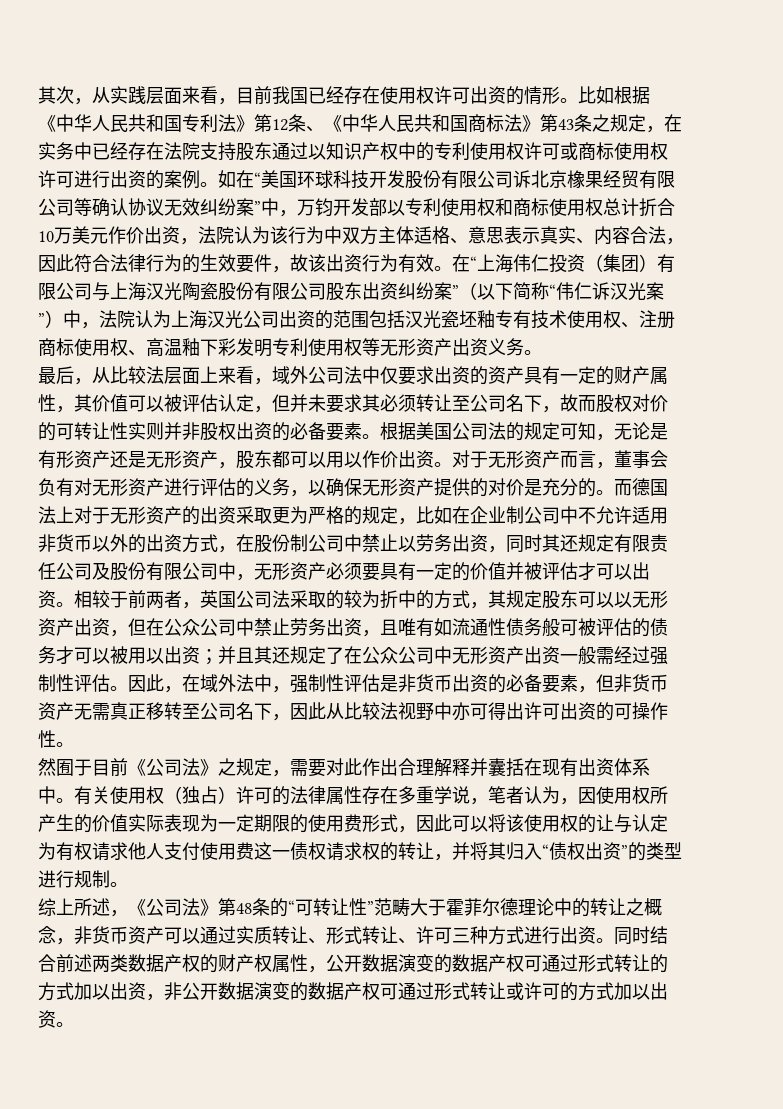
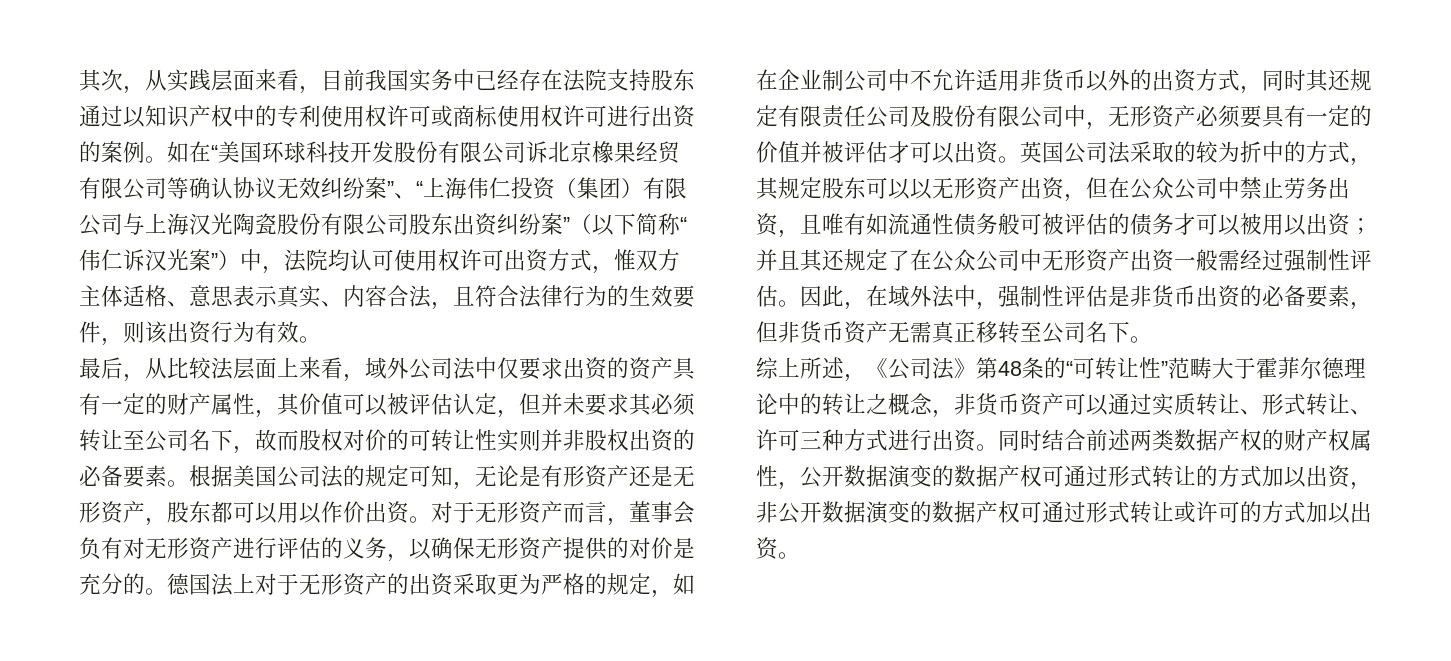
[308,86,650,105] [38,114,682,133] 已经存在使用权许可出资的情形。比如根据《中华人民共和国专利法》第12条、《中华人民共和国商标法》第43条之规定，在 -> (409, 80) none
[261,198,675,217] [38,226,684,245] [38,254,470,273] 中，万钧开发部以专利使用权和商标使用权总计折合10万美元作价出资，法院认为该行为中双方主体适格、意思表示真实、内容合法，因此符合法律行为的生效要件，故该出资行为有效。在 -> [394,193,416,199] 、
[135,310,675,329] [38,338,524,357] 认为上海汉光公司出资的范围包括汉光瓷坯釉专有技术使用权、注册商标使用权、高温釉下彩发明专利使用权等无形资产出资义务 -> [328,249,680,274] [79,285,695,310] [79,321,299,346] 均认可使用权许可出资方式，惟双方主体适格、意思表示真实、内容合法，且符合法律行为的生效要件，则该出资行为有效
[614,479,632,496] 而 -> (167, 591) none
[416,506,434,524] 比 -> (673, 594) none
[236,534,506,553] 在股份制公司中禁止以劳务出资， -> (1262, 90) none
[74,590,200,609] 相较于前两者， -> (1020, 159) none
[272,702,668,721] [38,730,74,748] [38,758,650,777] [38,786,668,805] [38,814,668,833] [38,842,682,861] [38,870,110,888] ，因此从比较法视野中亦可得出许可出资的可操作性。 // 然囿于目前《公司法》之规定，需要对此作出合理解释并囊括在现有出资体系中。有关使用权（独占）许可的法律属性存在多重学说，笔者认为，因使用权所产生的价值实际表现为一定期限的使用费形式，因此可以将该使用权的让与认定为有权请求他人支付使用费这一债权请求权的转让，并将其归入“债权出资”的类型进行规制 -> (1130, 332) none

